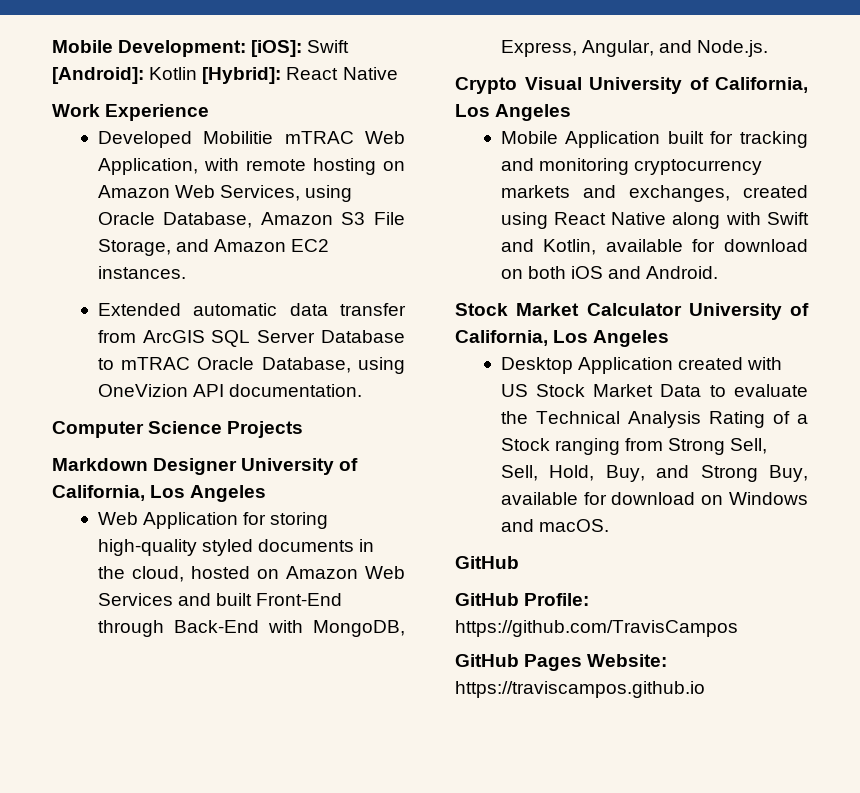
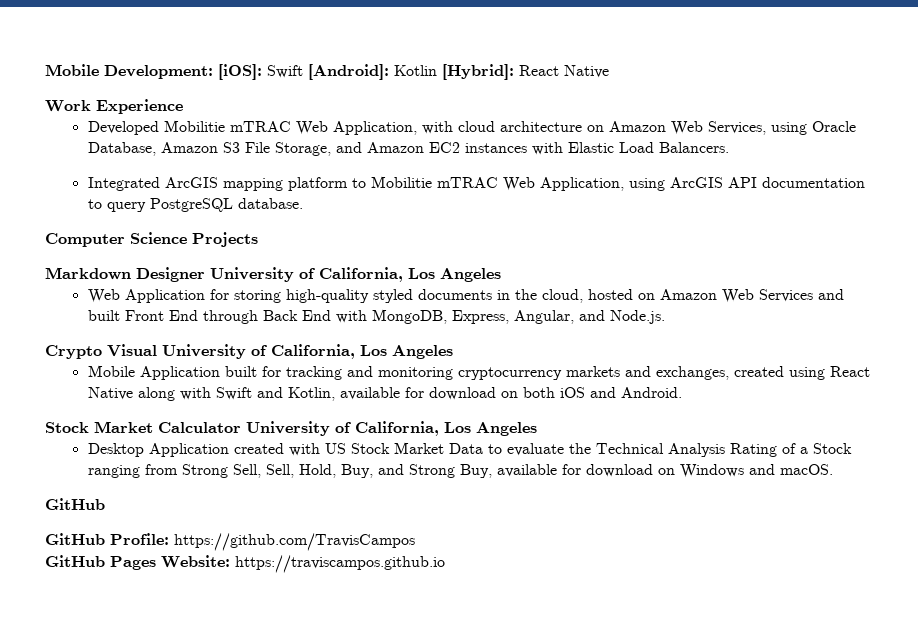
[245,158,376,175] remote hosting -> [457,121,582,132] cloud architecture
[97,266,186,279] [97,303,406,316] [97,330,406,347] [97,357,406,374] [97,384,362,397] instances. // Extended automatic data transfer from ArcGIS SQL Server Database to mTRAC Oracle Database, using OneVizion API documentation. -> [464,142,729,155] [87,176,865,191] [87,198,303,212] instances with Elastic Load Balancers. // Integrated ArcGIS mapping platform to Mobilitie mTRAC Web Application, using ArcGIS API documentation to query PostgreSQL database.
[256,593,343,606] [97,620,259,637] Front-End through Back-End -> [124,310,331,324] Front End through Back End

